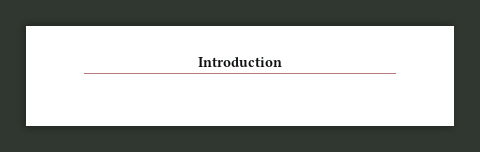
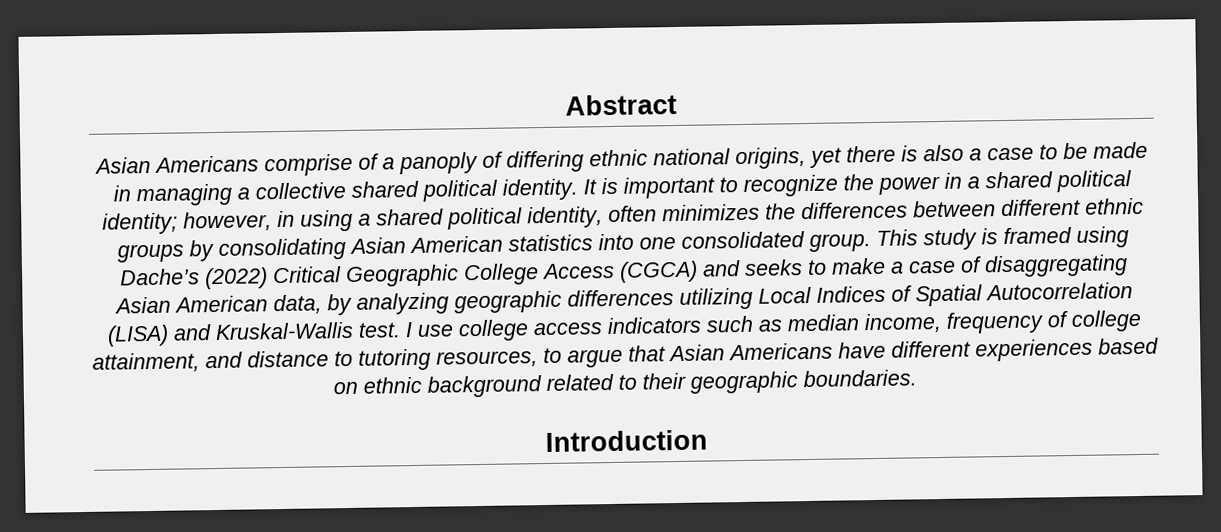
(198, 62) none -> [565,93,677,116] [94,141,1148,177] [113,170,1132,207] [102,197,1144,235] [117,226,1129,263] [119,254,1128,290] [113,282,1133,316] [107,309,1142,347] [92,337,1159,373] [333,369,917,398] Abstract // Asian Americans comprise of a panoply of differing ethnic national origins, yet there is also a case to be made in managing a collective shared political identity. It is important to recognize the power in a shared political identity; however, in using a shared political identity, often minimizes the differences between different ethnic groups by consolidating Asian American statistics into one consolidated group. This study is framed using Dache’s (2022) Critical Geographic College Access (CGCA) and seeks to make a case of disaggregating Asian American data, by analyzing geographic differences utilizing Local Indices of Spatial Autocorrelation (LISA) and Kruskal-Wallis test. I use college access indicators such as median income, frequency of college attainment, and distance to tutoring resources, to argue that Asian Americans have different experiences based on ethnic background related to their geographic boundaries. //

